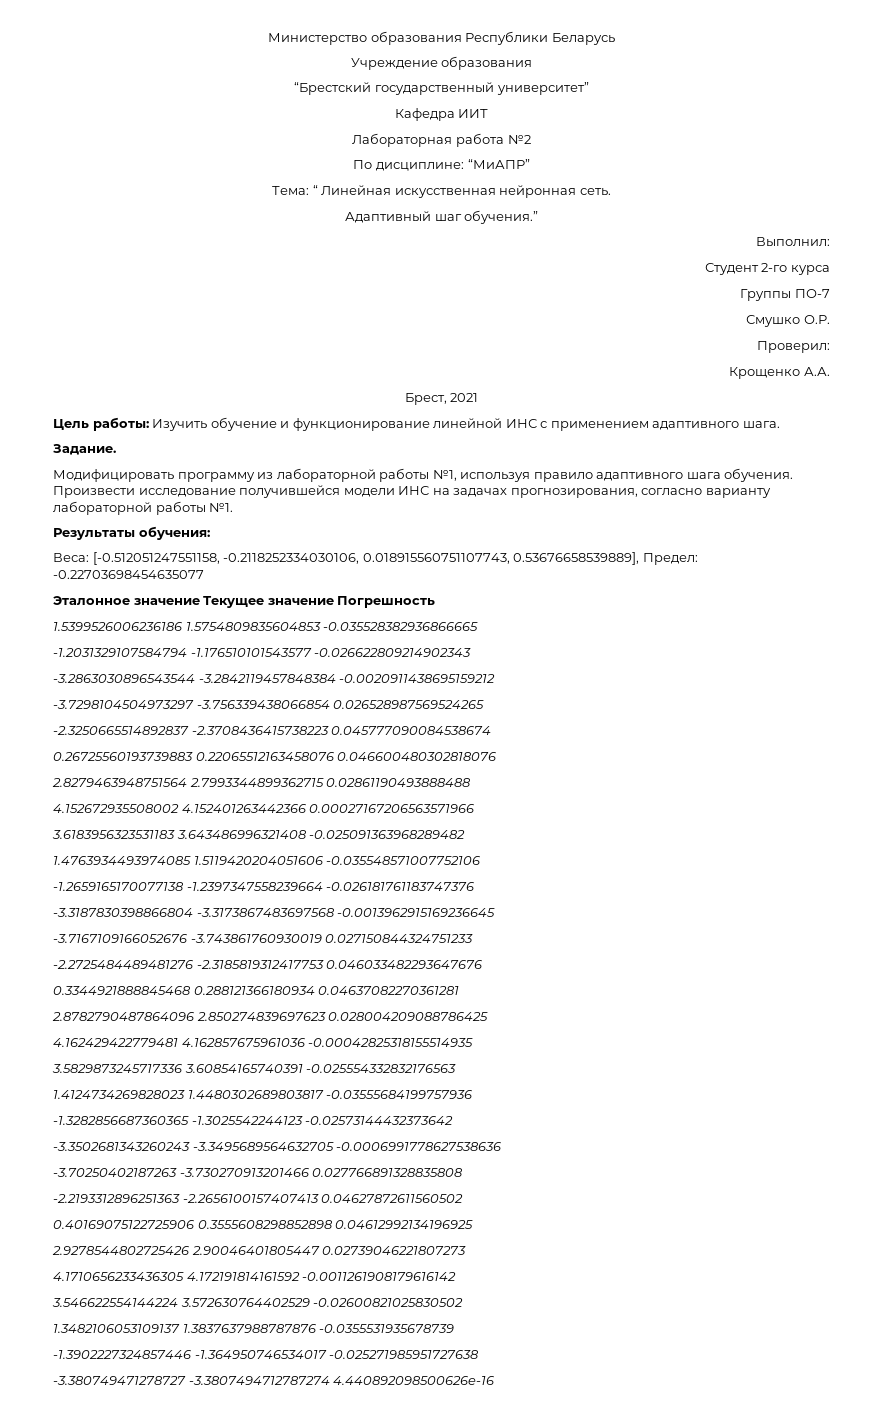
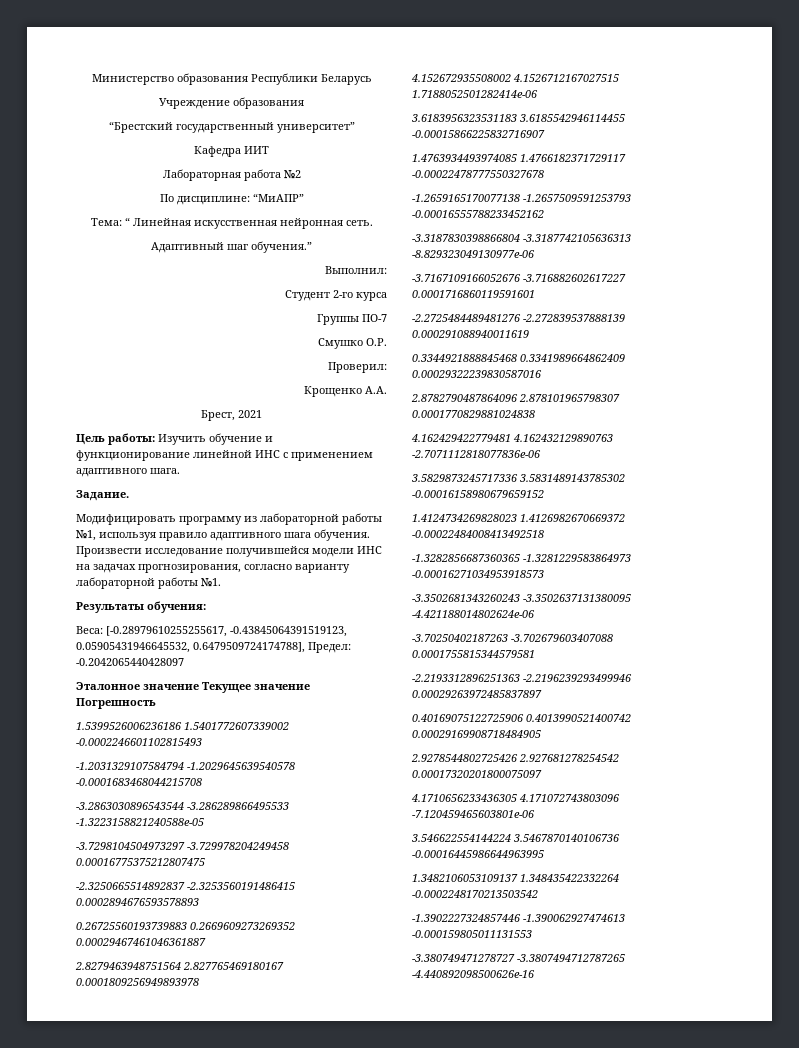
[92,552,698,565] [53,570,204,579] [-0.512051247551158, -0.2118252334030106, 0.018915560751107743, 0.53676658539889], Предел: -0.22703698454635077 -> [106,626,347,637] [76,642,351,653] [76,658,184,666] [-0.28979610255255617, -0.43845064391519123, 0.05905431946645532, 0.6479509724174788], Предел: -0.2042065440428097
[185,622,479,631] 1.5754809835604853 -0.035528382936866665 -> [184,722,289,730] [76,738,202,746] 1.5401772607339002 -0.0002246601102815493
[190,648,472,657] -1.176510101543577 -0.026622809214902343 -> [187,762,295,770] [76,778,202,786] -1.2029645639540578 -0.0001683468044215708
[198,674,496,683] -3.2842119457848384 -0.0020911438695159212 -> [187,802,289,810] [76,818,204,826] -3.286289866495533 -1.3223158821240588e-05
[196,700,485,709] -3.756339438066854 0.026528987569524265 -> [187,842,289,850] [76,858,205,866] -3.729978204249458 0.00016775375212807475
[191,726,492,735] -2.3708436415738223 0.045777090084538674 -> [187,882,295,890] [76,898,199,906] -2.3253560191486415 0.0002894676593578893
[195,752,497,761] 0.22065512163458076 0.046600480302818076 -> [190,922,295,930] [76,938,206,946] 0.2669609273269352 0.00029467461046361887
[189,778,472,787] 2.7993344899362715 0.02861190493888488 -> [183,962,284,970] [76,978,199,986] 2.827765469180167 0.0001809256949893978
[181,804,475,813] 4.152401263442366 0.00027167206563571966 -> [513,74,619,82] [412,90,538,98] 4.1526712167027515 1.7188052501282414e-06
[176,830,466,839] 3.643486996321408 -0.025091363968289482 -> [519,114,625,122] [412,130,545,138] 3.6185542946114455 -0.00015866225832716907
[193,856,481,865] 1.5119420204051606 -0.035548571007752106 -> [520,154,626,162] [412,170,544,178] 1.4766182371729117 -0.00022478777550327678
[186,882,475,891] -1.2397347558239664 -0.026181761183747376 -> [523,194,631,202] [412,210,544,218] -1.2657509591253793 -0.00016555788233452162
[196,908,496,917] -3.3173867483697568 -0.0013962915169236645 -> [523,234,631,242] [412,250,535,258] -3.3187742105636313 -8.829323049130977e-06
[190,934,474,943] -3.743861760930019 0.027150844324751233 -> [523,274,626,282] [412,290,535,298] -3.716882602617227 0.0001716860119591601
[196,960,483,969] -2.3185819312417753 0.046033482293647676 -> [523,314,625,322] [412,330,529,338] -2.272839537888139 0.000291088940011619
[193,986,460,995] 0.288121366180934 0.04637082270361281 -> [520,354,625,362] [412,370,542,378] 0.3341989664862409 0.00029322239830587016
[196,1012,489,1021] 2.850274839697623 0.028004209088786425 -> [519,394,620,402] [412,410,535,418] 2.878101965798307 0.0001770829881024838
[181,1038,474,1047] 4.162857675961036 -0.00042825318155514935 -> [513,434,613,442] [412,450,541,458] 4.162432129890763 -2.7071112818077836e-06
[184,1064,457,1073] 3.60854165740391 -0.025554332832176563 -> [519,474,625,482] [412,490,544,498] 3.5831489143785302 -0.00016158980679659152
[187,1090,473,1099] 1.4480302689803817 -0.03555684199757936 -> [520,514,625,522] [412,530,544,538] 1.4126982670669372 -0.00022484008413492518
[191,1116,454,1125] -1.3025542244123 -0.02573144432373642 -> [523,554,631,562] [412,570,544,578] -1.3281229583864973 -0.00016271034953918573
[192,1142,502,1151] -3.3495689564632705 -0.0006991778627538636 -> [523,594,631,602] [412,610,535,618] -3.3502637131380095 -4.421188014802624e-06
[179,1168,464,1177] -3.730270913201466 0.027766891328835808 -> [511,634,613,642] [412,650,535,658] -3.702679603407088 0.0001755815344579581
[182,1194,464,1203] -2.2656100157407413 0.04627872611560502 -> [523,674,632,682] [412,690,542,698] -2.2196239293499946 0.00029263972485837897
[197,1220,474,1229] 0.3555608298852898 0.04612992134196925 -> [526,714,631,722] [412,730,541,738] 0.4013990521400742 0.00029169908718484905
[191,1246,467,1255] 2.90046401805447 0.02739046221807273 -> [519,754,619,762] [412,770,542,778] 2.927681278254542 0.00017320201800075097
[186,1272,457,1281] 4.172191814161592 -0.0011261908179616142 -> [519,794,620,802] [412,810,535,818] 4.171072743803096 -7.120459465603801e-06
[180,1298,464,1307] 3.572630764402529 -0.02600821025830502 -> [513,834,620,842] [412,850,544,858] 3.5467870140106736 -0.00016445986644963995
[182,1324,455,1333] 1.3837637988787876 -0.0355531935678739 -> [520,874,619,882] [412,890,538,898] 1.348435422332264 -0.0002248170213503542
[194,1350,480,1359] -1.364950746534017 -0.025271985951727638 -> [523,914,625,922] [412,930,532,938] -1.390062927474613 -0.000159805011131553
[188,1376,495,1385] -3.3807494712787274 4.440892098500626e-16 -> [517,954,625,962] [412,970,535,978] -3.3807494712787265 -4.440892098500626e-16

